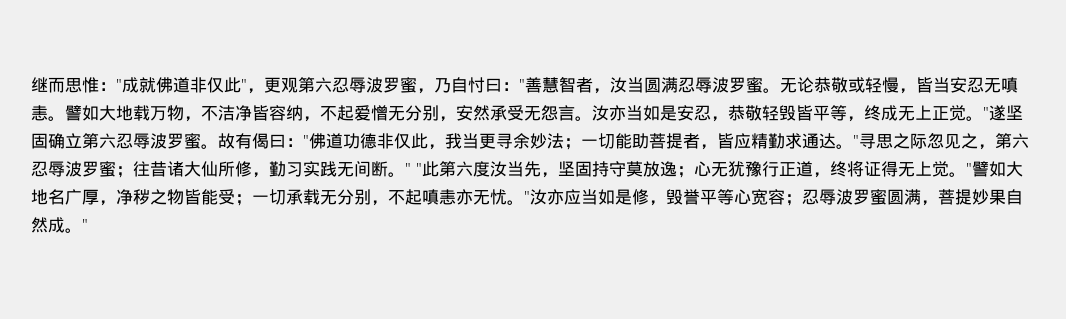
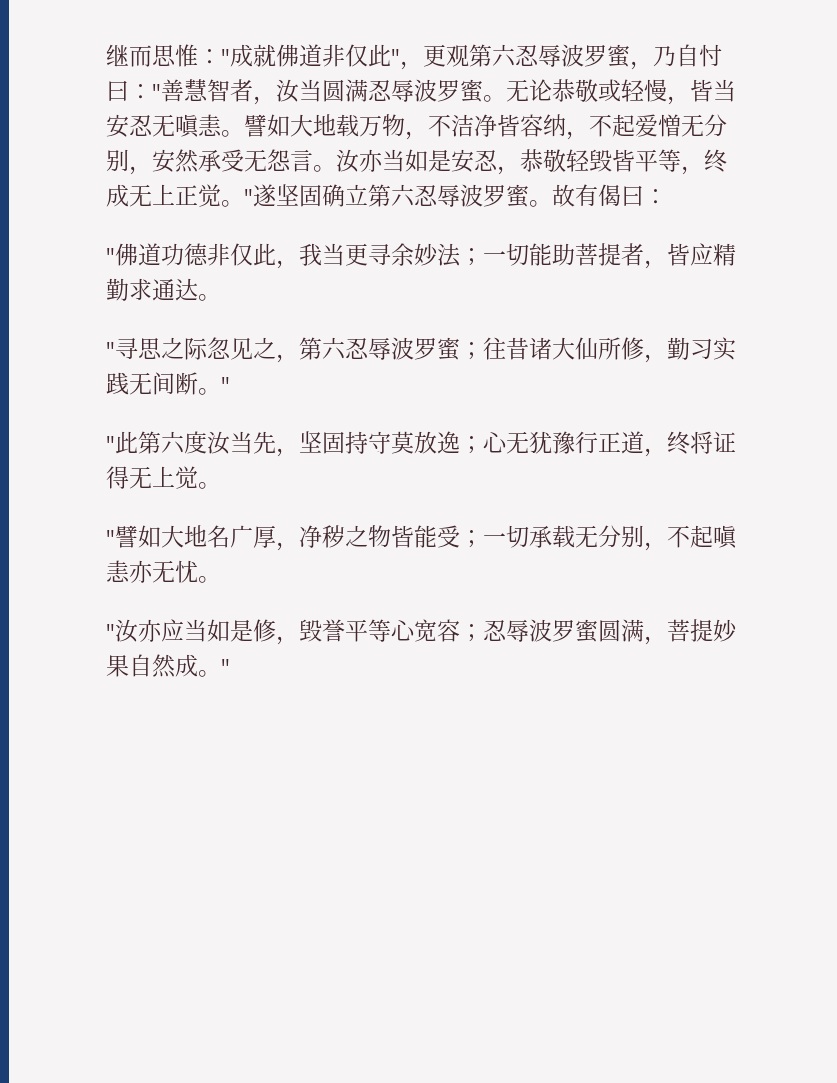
(303, 142) none -> (667, 196) //
(853, 146) none -> (221, 297) //
(411, 169) none -> (230, 384) //
(966, 174) none -> (221, 485) //
(524, 202) none -> (221, 579) //

